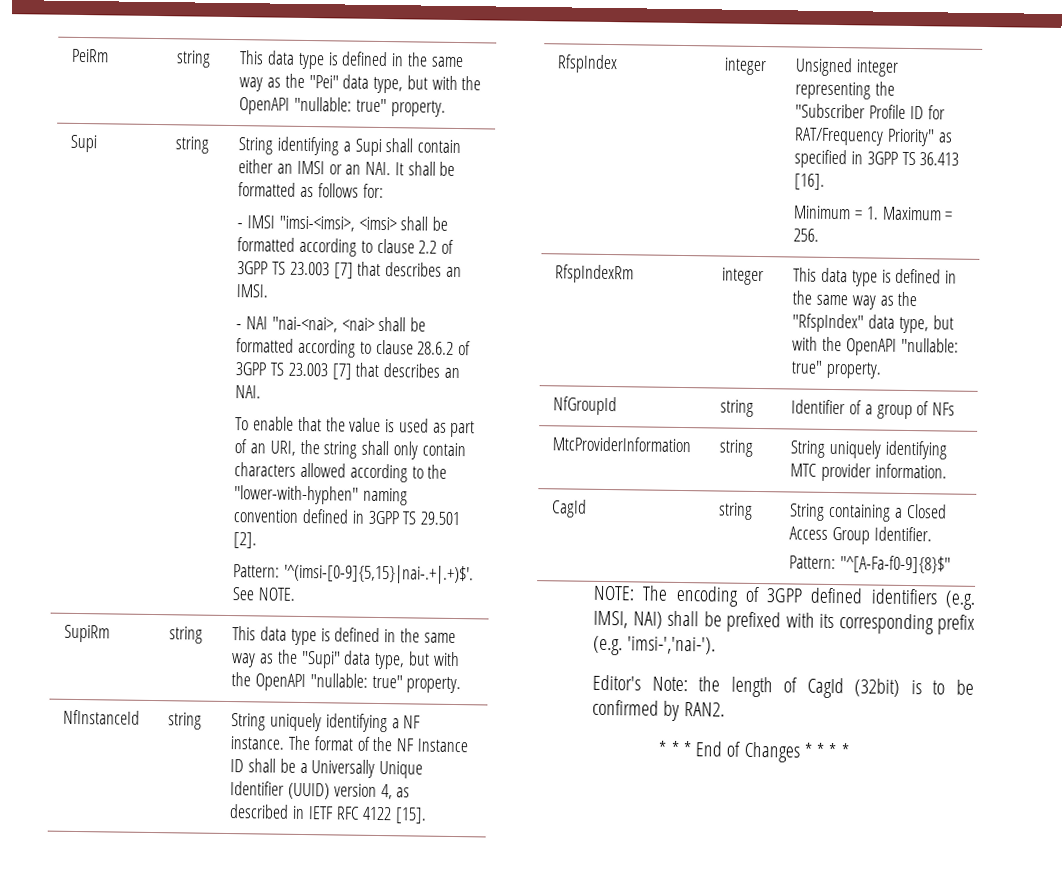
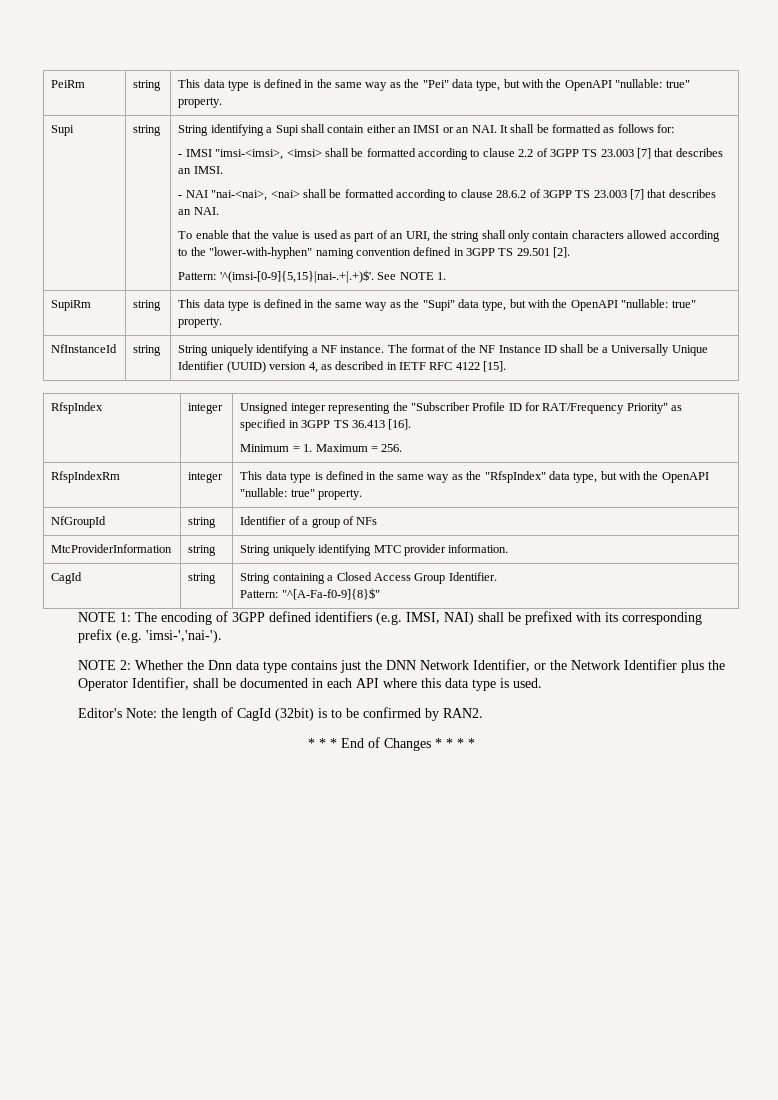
[258,587,296,601] NOTE. -> [399,272,446,280] NOTE 1.
[593,585,636,601] NOTE: -> [78,612,132,622] NOTE 1:
(717, 645) none -> [78,659,726,673] [78,677,543,691] // NOTE 2: Whether the Dnn data type contains just the DNN Network Identifier, or the Network Identifier plus the Operator Identifier, shall be documented in each API where this data type is used.

